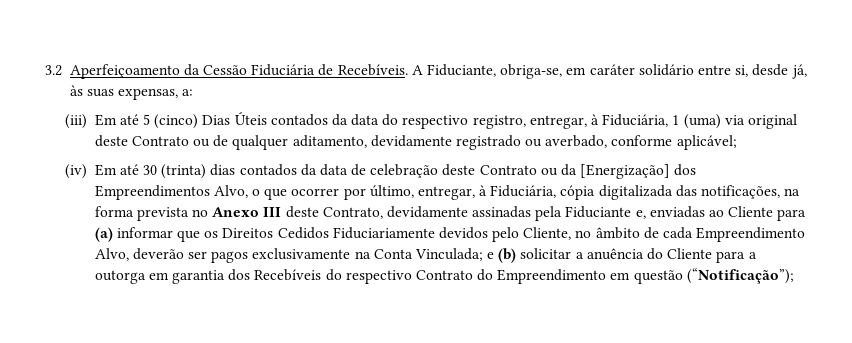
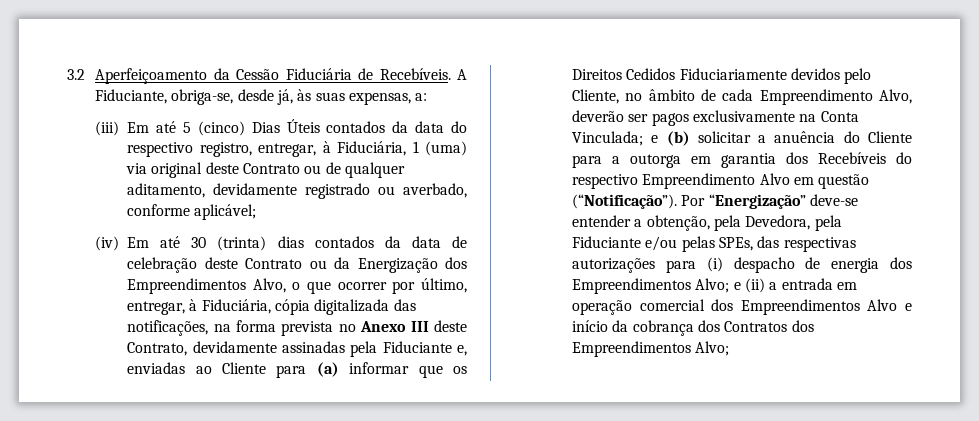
[566,64,749,77] em caráter solidário entre si, -> (234, 97) none
[580,164,671,179] [Energização] -> [357,258,438,273] Energização
[415,268,794,284] Contrato do Empreendimento em questão (“Notificação”); -> [642,173,870,189] [572,194,859,209] [572,215,842,231] [572,236,856,252] [572,257,912,273] [572,278,858,294] [572,299,913,315] [572,320,814,336] [572,341,730,357] Empreendimento Alvo em questão (“Notificação”). Por “Energização” deve-se entender a obtenção, pela Devedora, pela Fiduciante e/ou pelas SPEs, das respectivas autorizações para (i) despacho de energia dos Empreendimentos Alvo; e (ii) a entrada em operação comercial dos Empreendimentos Alvo e início da cobrança dos Contratos dos Empreendimentos Alvo;

